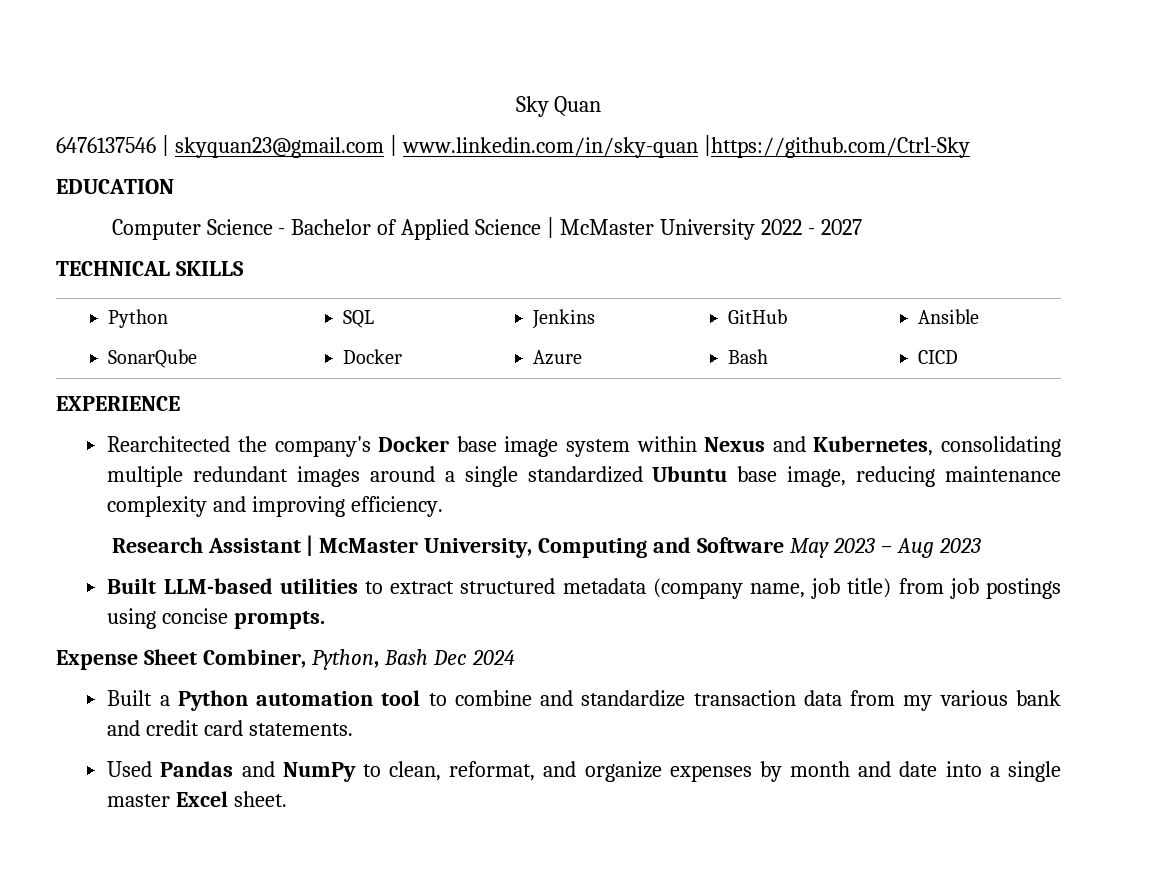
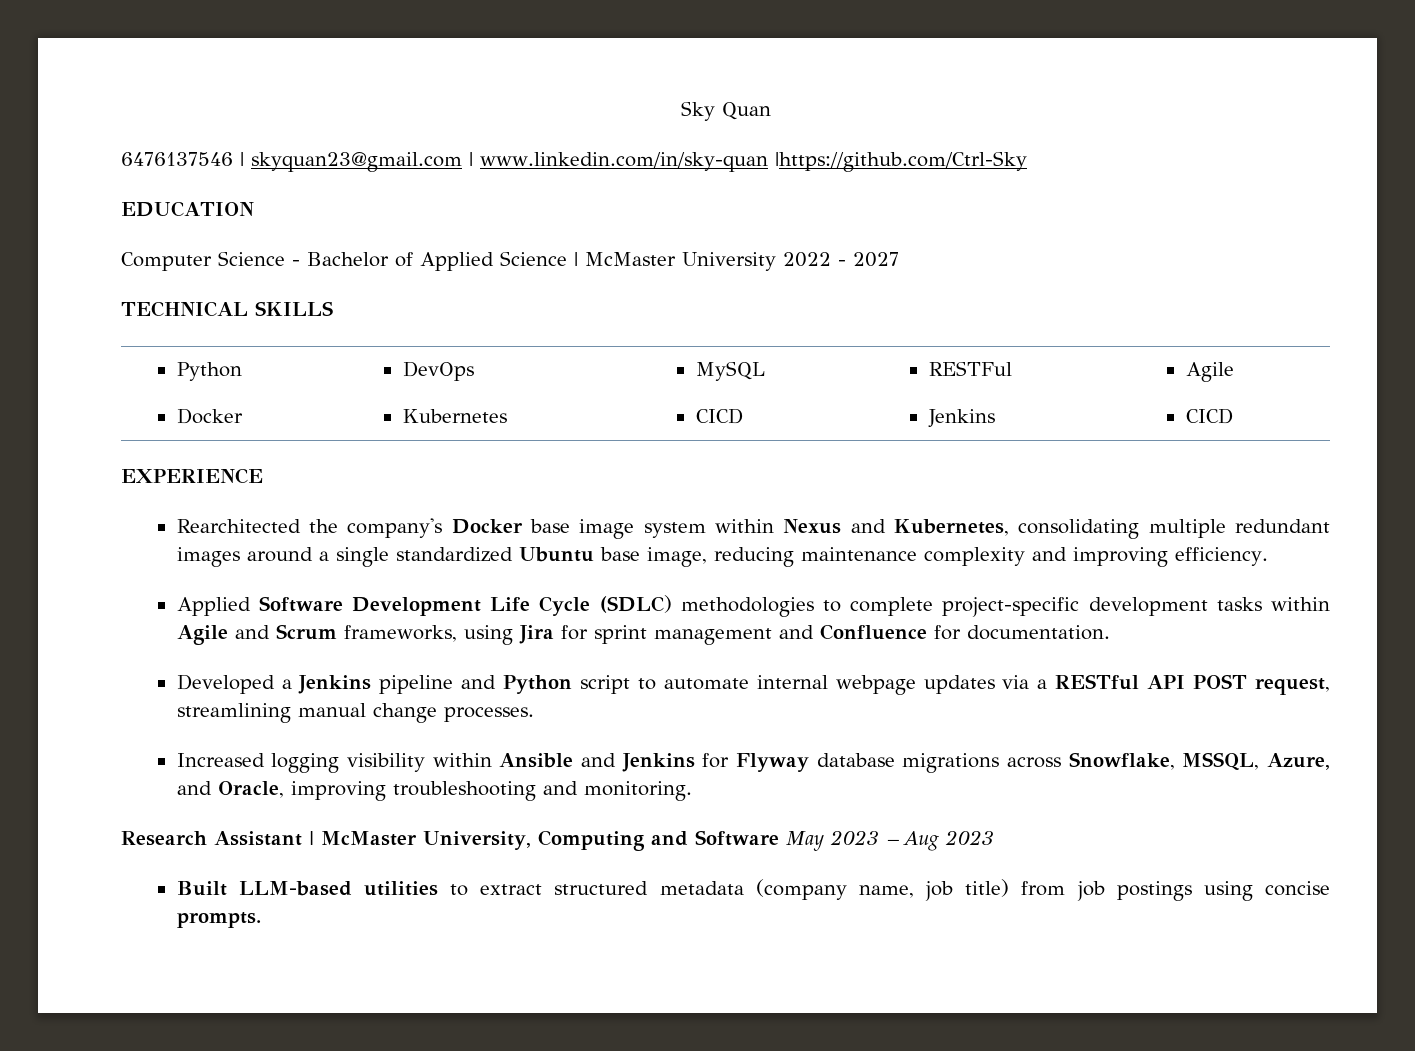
[343,310,375,328] [532,309,596,329] [728,309,788,324] [918,309,980,324] [108,349,198,368] [343,349,403,364] [533,350,583,365] [728,349,769,364] SQL | Jenkins | GitHub | Ansible // SonarQube | Docker | Azure | Bash -> [402,361,474,381] [695,361,765,381] [928,361,1012,376] [1185,362,1234,382] [176,408,243,424] [402,409,507,423] [695,408,743,424] [927,409,995,428] DevOps | MySQL | RESTFul | Agile // Docker | Kubernetes | CICD | Jenkins
(444, 506) none -> [176,595,1331,617] [176,624,1110,645] [176,674,1330,695] [176,703,534,723] [176,752,1331,773] [176,781,692,801] // Applied Software Development Life Cycle (SDLC) methodologies to complete project-specific development tasks within Agile and Scrum frameworks, using Jira for sprint management and Confluence for documentation. // Developed a Jenkins pipeline and Python script to automate internal webpage updates via a RESTful API POST request, streamlining manual change processes. // Increased logging visibility within Ansible and Jenkins for Flyway database migrations across Snowflake, MSSQL, Azure, and Oracle, improving troubleshooting and monitoring.
[56,649,515,670] [107,690,1061,711] [107,720,354,736] [107,761,1062,782] [107,791,288,807] // Expense Sheet Combiner, Python, Bash Dec 2024 // Built a Python automation tool to combine and standardize transaction data from my various bank and credit card statements. // Used Pandas and NumPy to clean, reformat, and organize expenses by month and date into a single master Excel sheet. -> (261, 920) none

